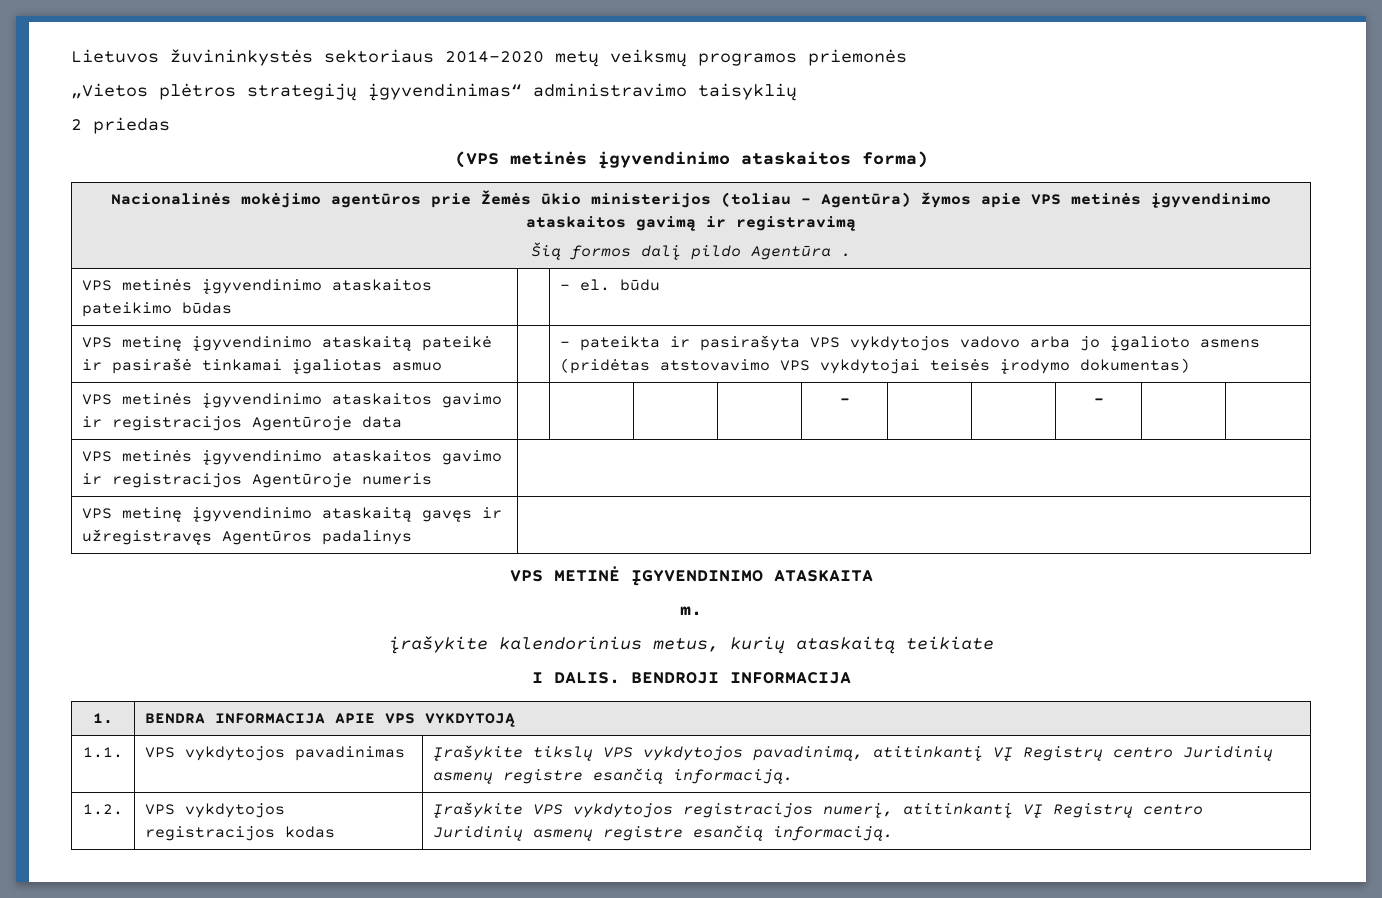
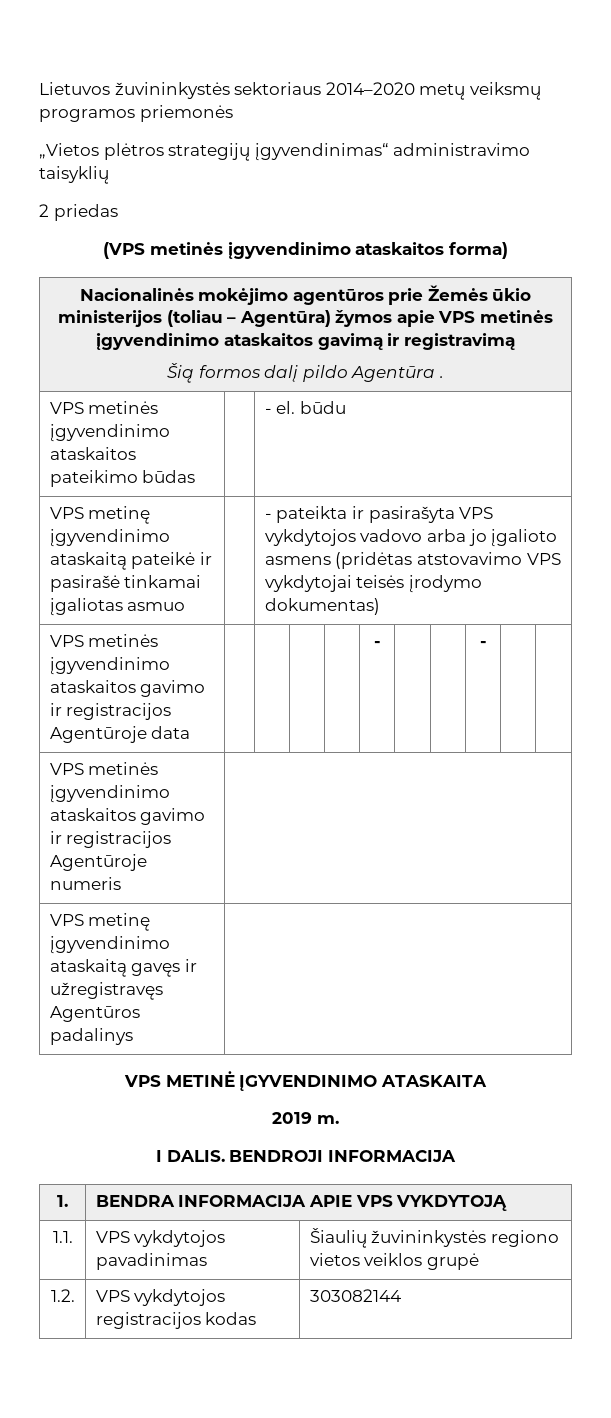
(873, 575) none -> [272,1112,313,1124] 2019
[388,636,994,654] // įrašykite kalendorinius metus, kurių ataskaitą teikiate -> (339, 1119) none
[433,745,1274,761] [433,768,794,784] Įrašykite tikslų VPS vykdytojos pavadinimą, atitinkantį VĮ Registrų centro Juridinių asmenų registre esančią informaciją. -> [309,1228,559,1248] [309,1253,479,1270] Šiaulių žuvininkystės regiono vietos veiklos grupė
[433,802,1204,818] [433,825,894,841] Įrašykite VPS vykdytojos registracijos numerį, atitinkantį VĮ Registrų centro Juridinių asmenų registre esančią informaciją. -> [309,1289,401,1302] 303082144

